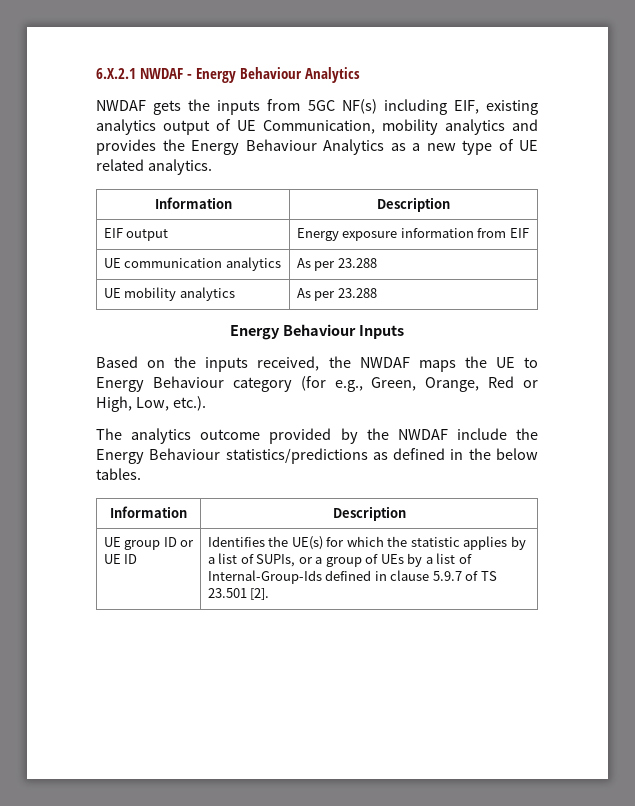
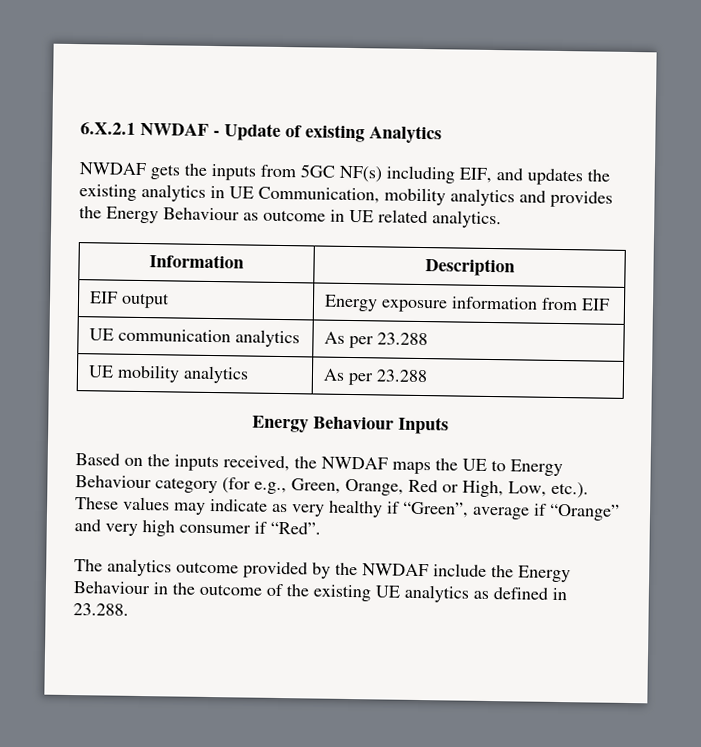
[196,67,303,83] Energy Behaviour -> [224,123,365,143] Update of existing
[485,100,538,115] [96,119,231,135] existing analytics output of -> [496,168,610,186] [79,183,225,202] and updates the existing analytics in
[323,139,514,155] Analytics as a new type of -> [243,209,345,222] as outcome in
(206, 403) none -> [75,496,620,521] [74,519,321,537] These values may indicate as very healthy if “Green”, average if “Orange” and very high consumer if “Red”.
[225,448,538,464] [96,468,141,480] [110,506,187,518] [332,506,406,521] [103,537,195,550] [103,554,138,564] [207,536,526,550] [207,553,472,567] [207,570,497,584] [207,588,270,600] statistics/predictions as defined in the below tables. // Information | Description // UE group ID or UE ID | Identifies the UE(s) for which the statistic applies by a list of SUPIs, or a group of UEs by a list of Internal-Group-Ids defined in clause 5.9.7 of TS 23.501 [2]. -> [153,582,567,603] [73,603,129,616] in the outcome of the existing UE analytics as defined in 23.288.

